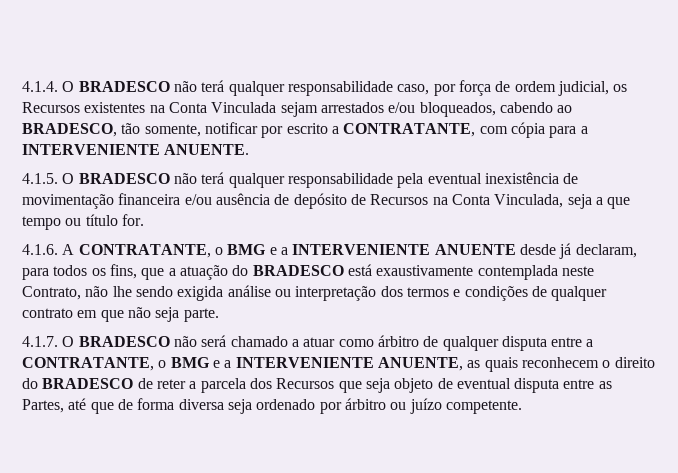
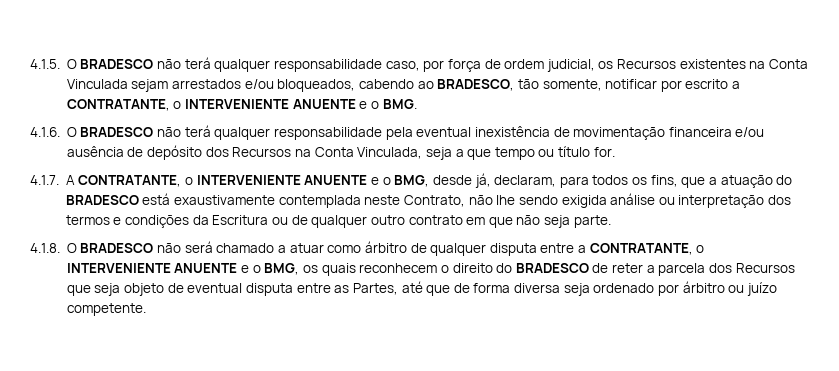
[22,81,58,92] 4.1.4. -> [30,59,60,69] 4.1.5.
[479,122,588,138] [22,144,250,155] [22,173,58,184] com cópia para a INTERVENIENTE ANUENTE. // 4.1.5. -> [173,99,417,109] [30,127,60,137] o INTERVENIENTE ANUENTE e o BMG. // 4.1.6.
[350,194,366,205] de -> [205,147,229,157] dos
[22,244,58,255] 4.1.6. -> [30,175,59,185] 4.1.7.
[227,243,572,259] BMG e a INTERVENIENTE ANUENTE desde já -> [196,173,491,188] INTERVENIENTE ANUENTE e o BMG, desde já,
[531,286,608,301] de qualquer -> [192,215,405,228] da Escritura ou de qualquer outro
[22,336,58,347] 4.1.7. -> [30,243,60,253] 4.1.8.
[170,357,481,371] BMG e a INTERVENIENTE ANUENTE, as -> [66,263,318,275] INTERVENIENTE ANUENTE e o BMG, os

